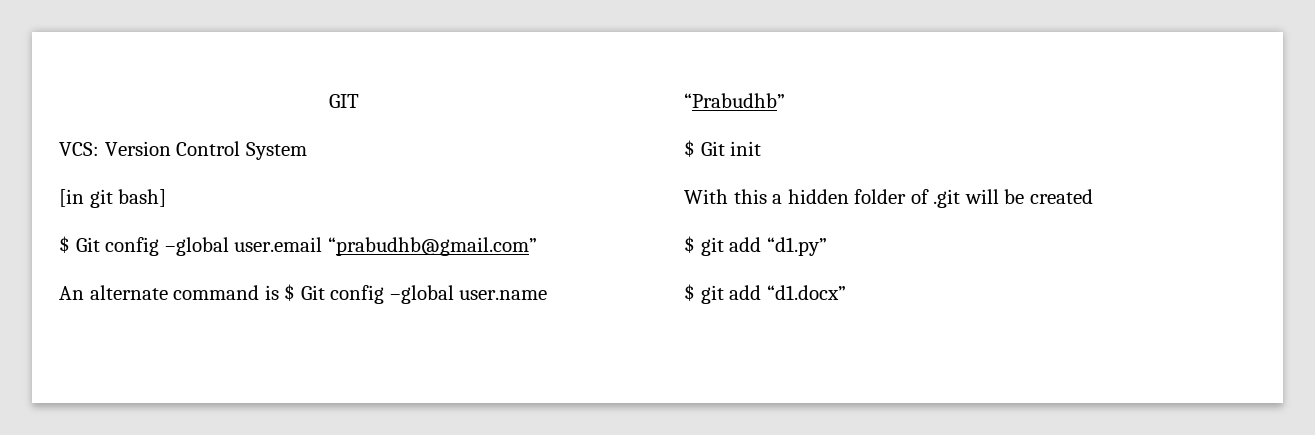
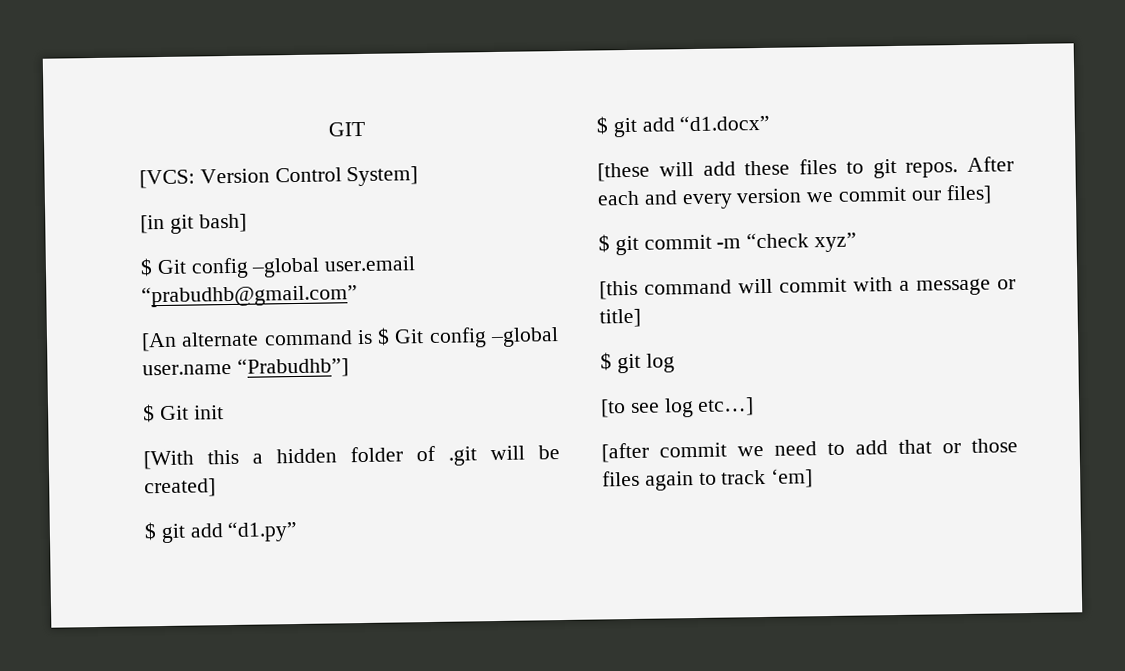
[59,142,99,156] VCS: -> [139,169,195,189] [VCS:
[245,142,307,160] System -> [346,166,419,187] System]
[59,286,84,300] An -> [141,332,177,352] [An
[684,93,785,108] “Prabudhb” -> [236,357,349,378] “Prabudhb”]
[684,189,728,204] With -> [143,450,194,470] [With
[1029,189,1093,204] created -> [144,478,216,498] created]
(846, 292) none -> [597,156,1014,182] [597,184,992,210] [598,232,858,256] [599,277,1016,300] [599,308,641,328] [600,352,675,374] [600,397,755,418] [601,438,1018,463] [602,468,814,491] // [these will add these files to git repos. After each and every version we commit our files] // $ git commit -m “check xyz” // [this command will commit with a message or title] // $ git log // [to see log etc…] // [after commit we need to add that or those files again to track ‘em]

